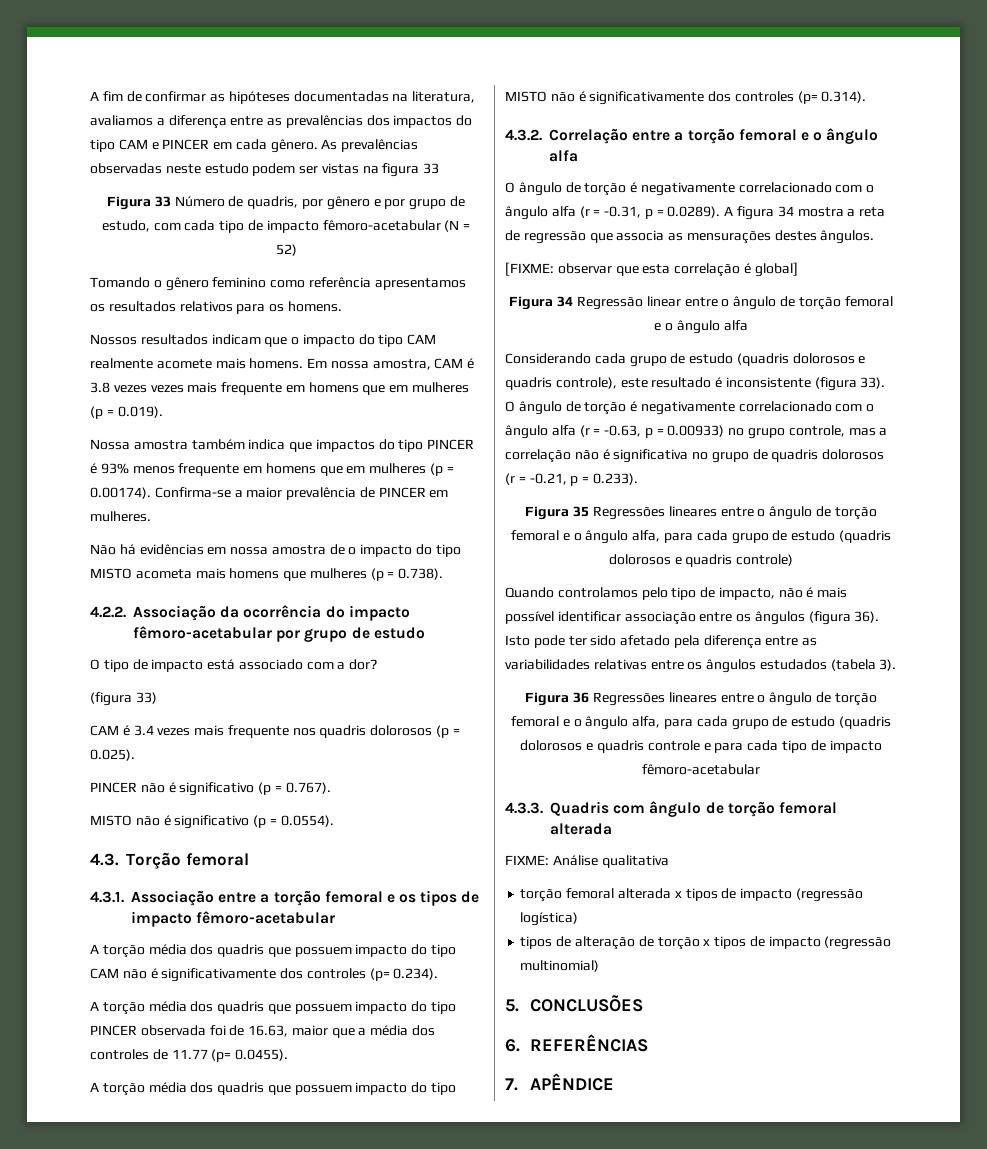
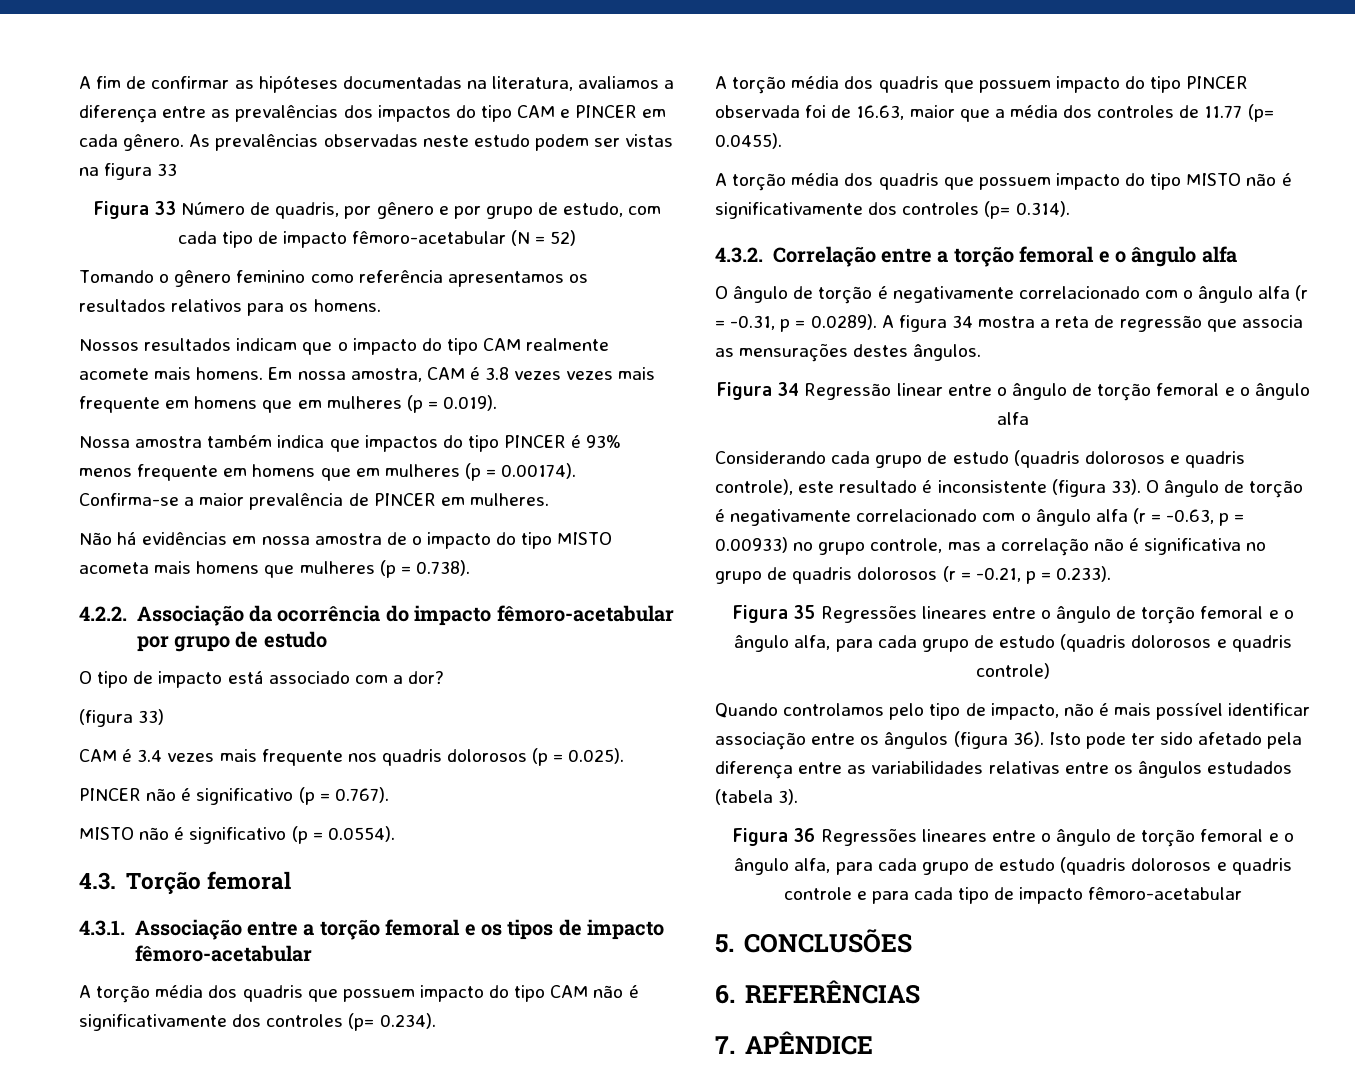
[505,262,798,277] // [FIXME: observar que esta correlação é global] -> (982, 352) none
[505,801,837,817] [550,823,612,835] [505,855,669,868] [520,888,863,902] [520,912,579,926] [520,936,892,950] [520,960,600,972] // 4.3.3. Quadris com ângulo de torção femoral alterada // FIXME: Análise qualitativa // torção femoral alterada x tipos de impacto (regressão logística) // tipos de alteração de torção x tipos de impacto (regressão multinomial) -> (1243, 893) none

